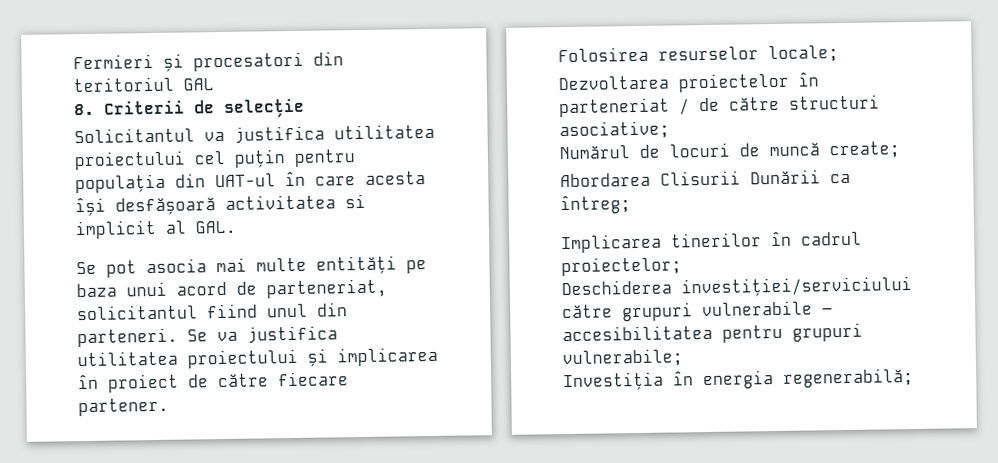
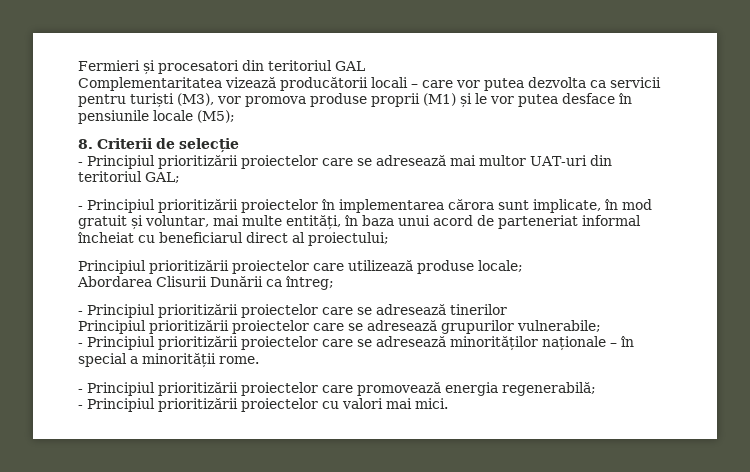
[74,98,305,119] [74,123,435,144] [74,149,356,171] [75,171,426,194] [75,193,366,217] [75,219,236,240] [76,255,427,278] [76,278,387,299] [77,302,348,321] [77,325,338,348] [77,346,438,369] [78,371,349,393] [78,397,169,417] [558,45,839,63] [558,72,819,93] [559,94,880,118] [559,120,670,140] [559,141,900,160] 8. Criterii de selecție // Solicitantul va justifica utilitatea proiectului cel puțin pentru populația din UAT-ul în care acesta își desfășoară activitatea si implicit al GAL. // Se pot asocia mai multe entități pe baza unui acord de parteneriat, solicitantul fiind unul din parteneri. Se va justifica utilitatea proiectului și implicarea în proiect de către fiecare partener. // Folosirea resurselor locale; // Dezvoltarea proiectelor în parteneriat / de către structuri asociative; // Numărul de locuri de muncă create; -> [78,77,661,91] [78,93,632,108] [78,110,235,124] [78,138,239,153] [78,155,612,169] [78,171,180,183] [78,199,652,213] [78,215,641,230] [78,232,389,246] [78,260,523,274] Complementaritatea vizează producătorii locali – care vor putea dezvolta ca servicii pentru turiști (M3), vor promova produse proprii (M1) și le vor putea desface în pensiunile locale (M5); // 8. Criterii de selecție // - Principiul prioritizării proiectelor care se adresează mai multor UAT-uri din teritoriul GAL; // - Principiul prioritizării proiectelor în implementarea cărora sunt implicate, în mod gratuit și voluntar, mai multe entități, în baza unui acord de parteneriat informal încheiat cu beneficiarul direct al proiectului; // Principiul prioritizării proiectelor care utilizează produse locale;
[561,231,862,254] [561,256,682,277] [561,276,912,298] [562,300,833,322] [562,322,863,343] [562,348,683,368] [563,368,914,392] Implicarea tinerilor în cadrul proiectelor; // Deschiderea investiției/serviciului către grupuri vulnerabile – accesibilitatea pentru grupuri vulnerabile; // Investiția în energia regenerabilă; -> [78,304,507,318] [78,320,601,334] [78,336,634,351] [78,353,259,368] [78,382,596,396] [78,398,448,412] - Principiul prioritizării proiectelor care se adresează tinerilor // Principiul prioritizării proiectelor care se adresează grupurilor vulnerabile; // - Principiul prioritizării proiectelor care se adresează minorităților naționale – în special a minorității rome. // - Principiul prioritizării proiectelor care promovează energia regenerabilă; // - Principiul prioritizării proiectelor cu valori mai mici.

